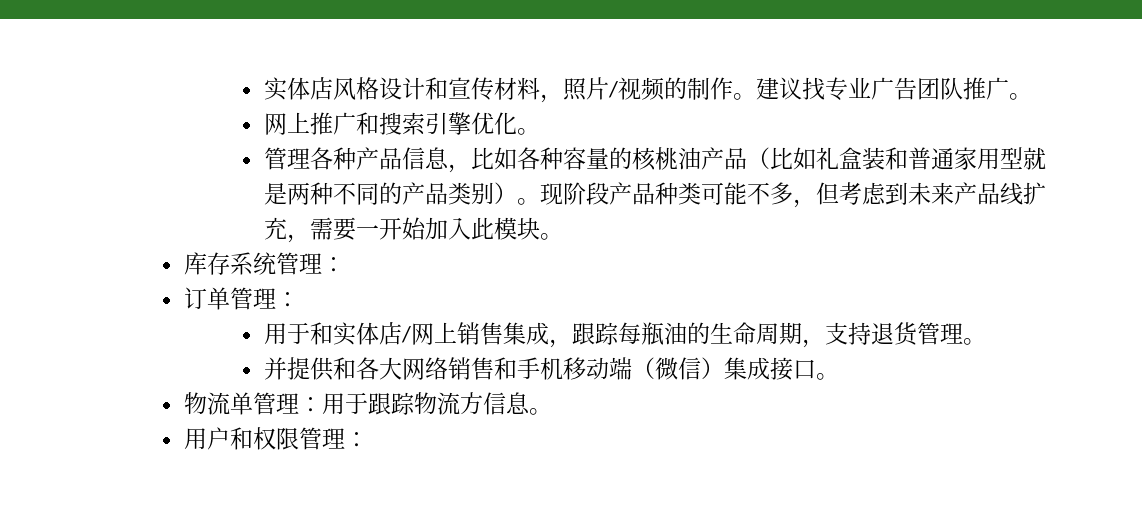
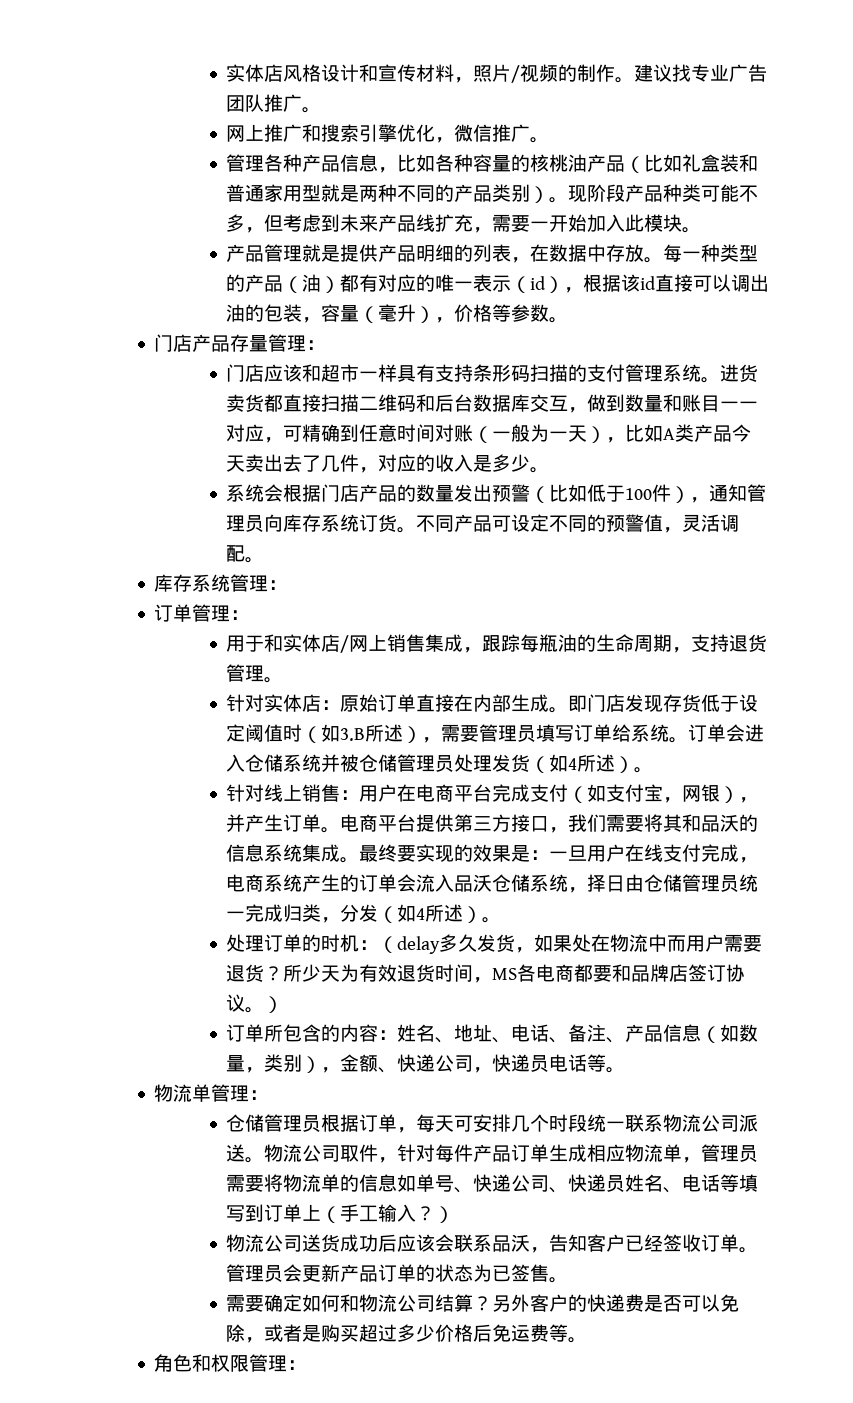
(517, 123) none -> [435,124,531,143] ，微信推广
(563, 236) none -> [226,244,759,263] [226,274,770,293] [226,304,569,323] [154,334,326,352] [226,364,759,383] [226,394,759,413] [226,424,752,443] [226,454,550,473] [226,484,767,503] [226,514,740,533] [226,545,265,563] // 产品管理就是提供产品明细的列表，在数据中存放。每一种类型的产品（油）都有对应的唯一表示（id），根据该id直接可以调出油的包装，容量（毫升），价格等参数。 // 门店产品存量管理： // 门店应该和超市一样具有支持条形码扫描的支付管理系统。进货卖货都直接扫描二维码和后台数据库交互，做到数量和账目一一对应，可精确到任意时间对账（一般为一天），比如A类产品今天卖出去了几件，对应的收入是多少。 // 系统会根据门店产品的数量发出预警（比如低于100件），通知管理员向库存系统订货。不同产品可设定不同的预警值，灵活调配。
[263,357,839,381] [183,392,552,415] [183,427,230,450] 并提供和各大网络销售和手机移动端（微信）集成接口。 // 物流单管理：用于跟踪物流方信息。 // 用户 -> [226,694,759,713] [226,724,765,743] [226,754,654,773] [226,784,759,803] [226,814,759,833] [226,844,759,863] [226,874,759,893] [226,904,502,923] [226,934,763,954] [226,964,746,983] [226,994,284,1013] [226,1024,759,1043] [226,1054,626,1073] [154,1084,269,1102] [226,1114,759,1133] [226,1144,759,1163] [226,1174,759,1193] [226,1204,455,1223] [226,1234,759,1253] [226,1264,569,1283] [226,1294,740,1312] [226,1324,588,1343] [154,1354,193,1372] 针对实体店：原始订单直接在内部生成。即门店发现存货低于设定阈值时（如3.B所述），需要管理员填写订单给系统。订单会进入仓储系统并被仓储管理员处理发货（如4所述）。 // 针对线上销售：用户在电商平台完成支付（如支付宝，网银），并产生订单。电商平台提供第三方接口，我们需要将其和品沃的信息系统集成。最终要实现的效果是：一旦用户在线支付完成，电商系统产生的订单会流入品沃仓储系统，择日由仓储管理员统一完成归类，分发（如4所述）。 // 处理订单的时机：（delay多久发货，如果处在物流中而用户需要退货？所少天为有效退货时间，MS各电商都要和品牌店签订协议。） // 订单所包含的内容：姓名、地址、电话、备注、产品信息（如数量，类别），金额、快递公司，快递员电话等。 // 物流单管理： // 仓储管理员根据订单，每天可安排几个时段统一联系物流公司派送。物流公司取件，针对每件产品订单生成相应物流单，管理员需要将物流单的信息如单号、快递公司、快递员姓名、电话等填写到订单上（手工输入？） // 物流公司送货成功后应该会联系品沃，告知客户已经签收订单。管理员会更新产品订单的状态为已签售。 // 需要确定如何和物流公司结算？另外客户的快递费是否可以免除，或者是购买超过多少价格后免运费等。 // 角色

